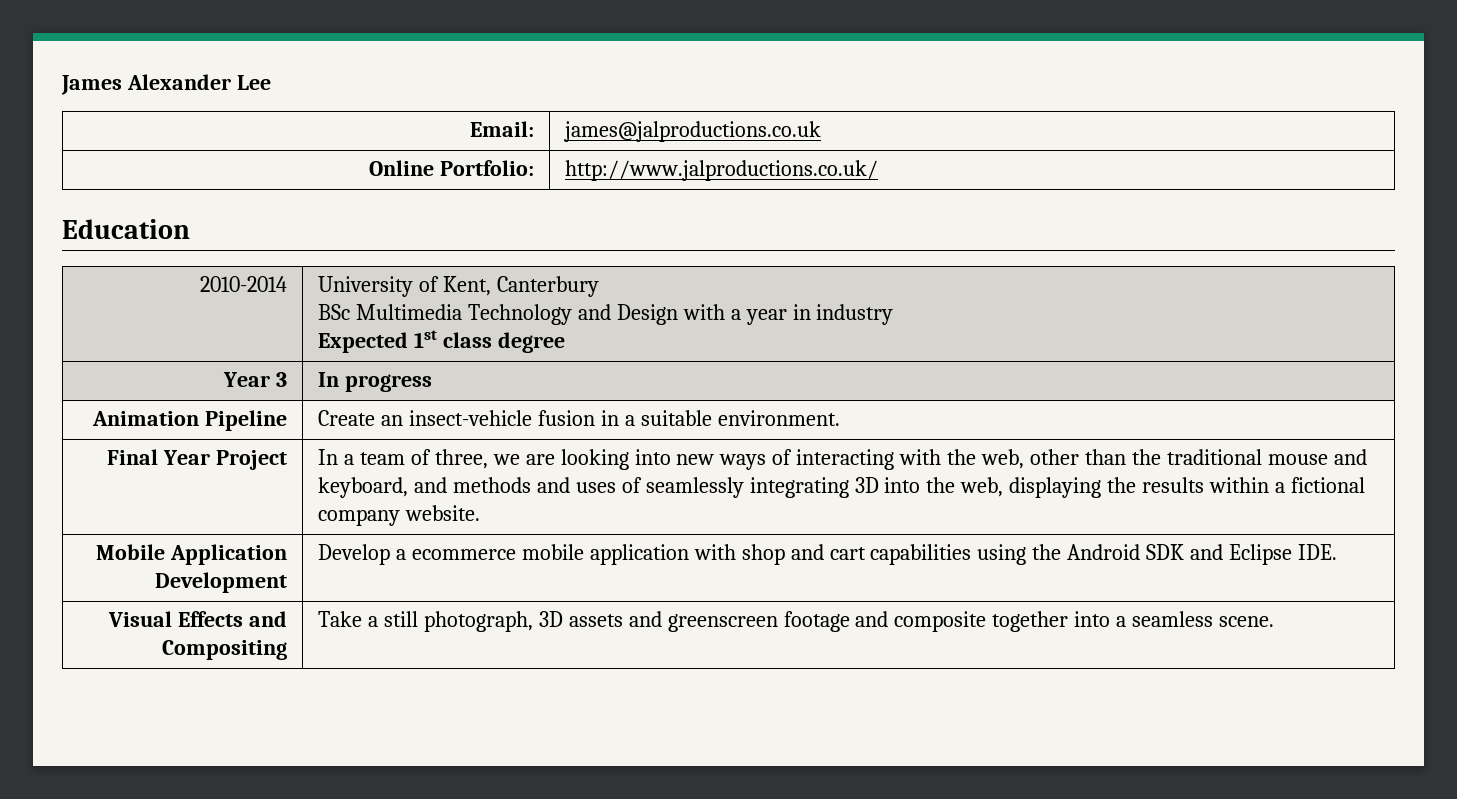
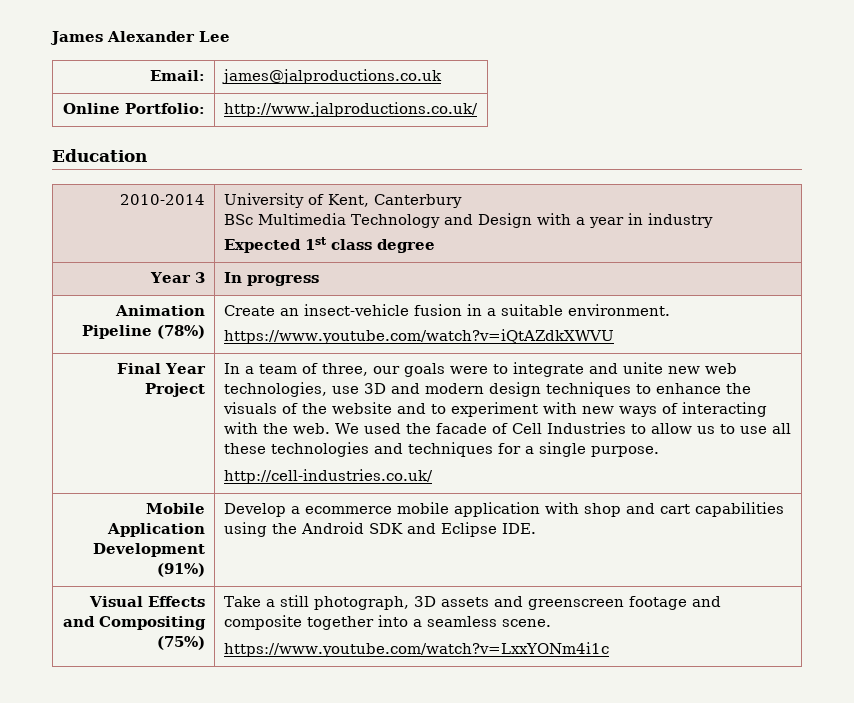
(288, 420) none -> [157,325,206,339] (78%)
(840, 418) none -> [223,329,614,344] // https://www.youtube.com/watch?v=iQtAZdkXWVU
[492,449,671,470] we are looking into -> [372,362,737,377] [223,382,751,397] [222,402,577,417] our goals were to integrate and unite new web technologies, use 3D and modern design techniques to enhance the visuals of the website and to experiment with
[981,449,1367,469] [317,477,1365,498] [317,505,480,526] web, other than the traditional mouse and keyboard, and methods and uses of seamlessly integrating 3D into the web, displaying the results within a fictional company website. -> [292,422,791,434] [223,442,659,457] [223,469,433,484] web. We used the facade of Cell Industries to allow us to use all these technologies and techniques for a single purpose. // http://cell-industries.co.uk/
(288, 582) none -> [157,563,206,577] (91%)
(288, 650) none -> [157,636,206,650] (75%)
(1275, 621) none -> [223,642,609,657] // https://www.youtube.com/watch?v=LxxYONm4i1c

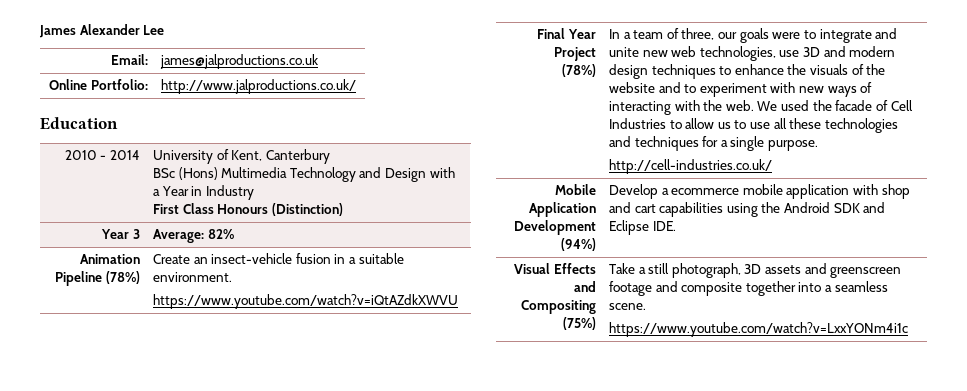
[120,194,206,205] 2010-2014 -> [64,150,141,160] 2010 - 2014
(253, 219) none -> [178,167,218,180] (Hons)
[588,213,713,228] [223,237,435,253] year in industry // Expected 1st class degree -> [161,185,254,200] [152,203,343,216] Year in Industry // First Class Honours (Distinction)
[223,272,319,286] In progress -> [152,229,234,243] Average: 82%
(206, 390) none -> [562,64,597,77] // (78%)
[157,563,206,577] (91%) -> [561,238,597,251] (94%)

